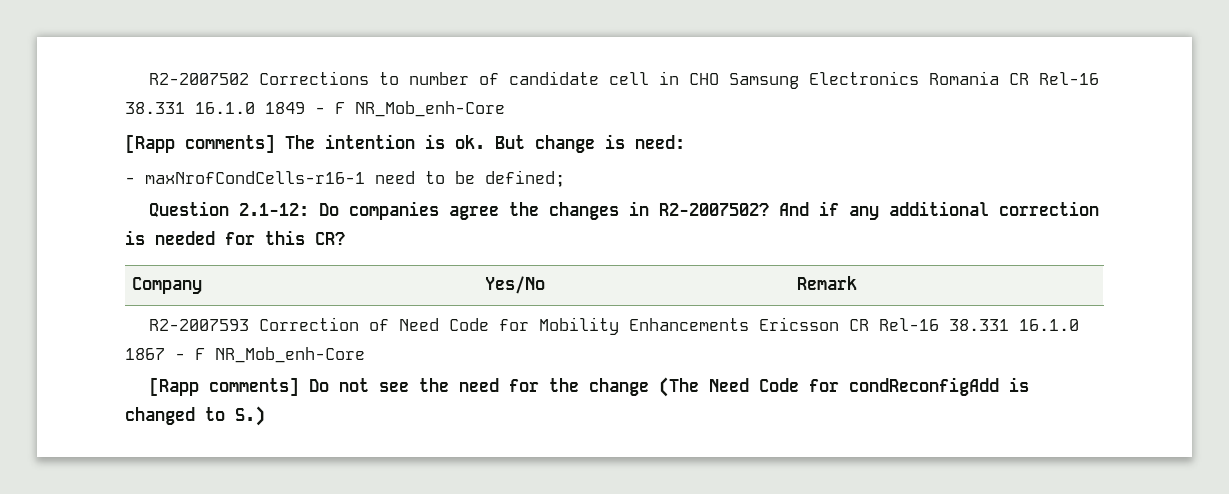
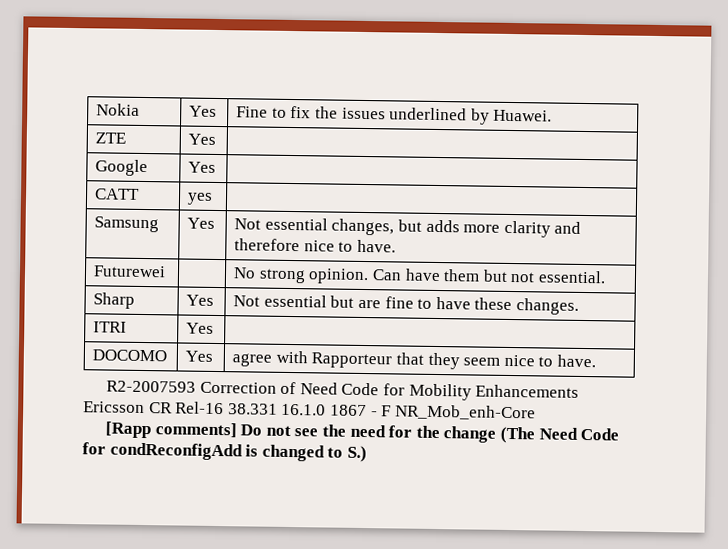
[148,71,1099,89] [125,101,505,117] [125,134,685,153] [125,170,565,187] [148,201,1099,220] [125,230,345,246] [132,277,203,294] [485,276,546,294] [797,276,858,290] R2-2007502 Corrections to number of candidate cell in CHO Samsung Electronics Romania CR Rel-16 38.331 16.1.0 1849 - F NR_Mob_enh-Core // [Rapp comments] The intention is ok. But change is need: // - maxNrofCondCells-r16-1 need to be defined; // Question 2.1-12: Do companies agree the changes in R2-2007502? And if any additional correction is needed for this CR? // Company | Yes/No | Remark -> [96,103,141,116] [189,105,218,117] [236,105,553,125] [95,132,127,144] [188,133,217,145] [95,159,149,177] [188,161,217,173] [94,188,141,200] [187,192,214,205] [94,216,160,233] [187,217,216,229] [234,217,582,238] [234,238,397,253] [93,265,167,278] [233,267,607,285] [93,292,136,309] [186,294,215,306] [233,294,580,315] [93,321,128,333] [186,322,215,334] [92,349,168,362] [185,350,214,362] [232,350,597,370] Nokia | Yes | Fine to fix the issues underlined by Huawei. // ZTE | Yes | // Google | Yes | // CATT | yes | // Samsung | Yes | Not essential changes, but adds more clarity and therefore nice to have. // Futurewei | | No strong opinion. Can have them but not essential. // Sharp | Yes | Not essential but are fine to have these changes. // ITRI | Yes | // DOCOMO | Yes | agree with Rapporteur that they seem nice to have.

